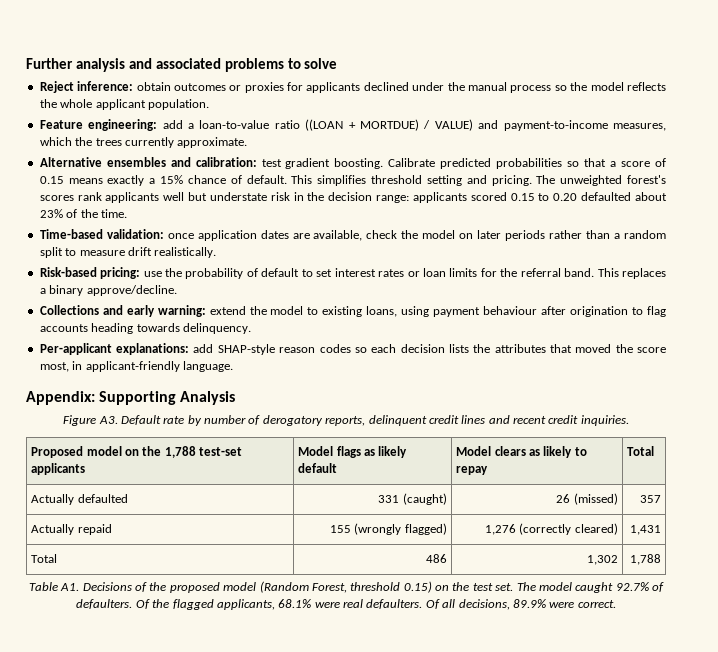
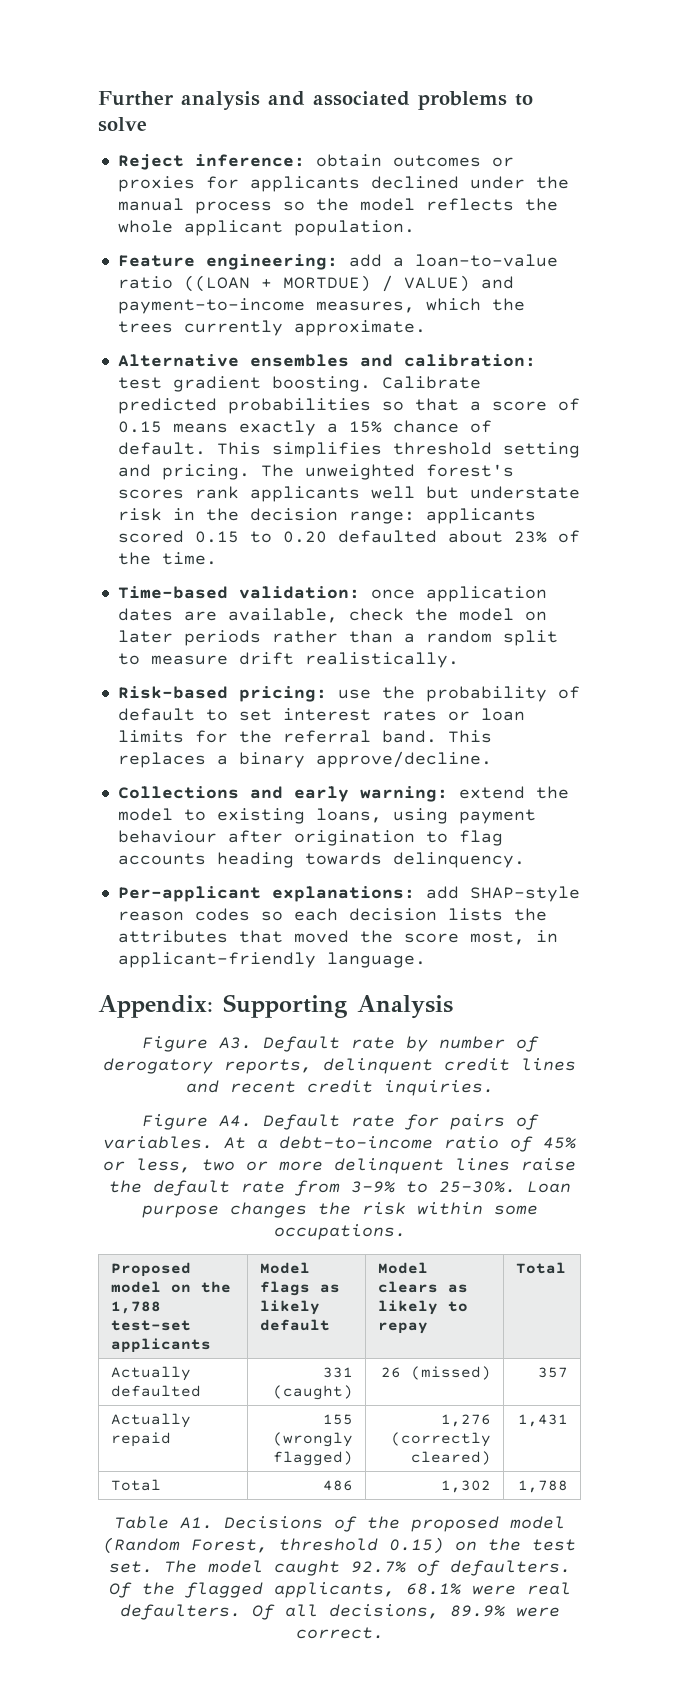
(629, 420) none -> [141,1114,539,1130] [103,1136,576,1152] [103,1158,576,1174] [108,1180,571,1196] [141,1202,538,1218] [273,1224,406,1240] // Figure A4. Default rate for pairs of variables. At a debt-to-income ratio of 45% or less, two or more delinquent lines raise the default rate from 3-9% to 25-30%. Loan purpose changes the risk within some occupations.

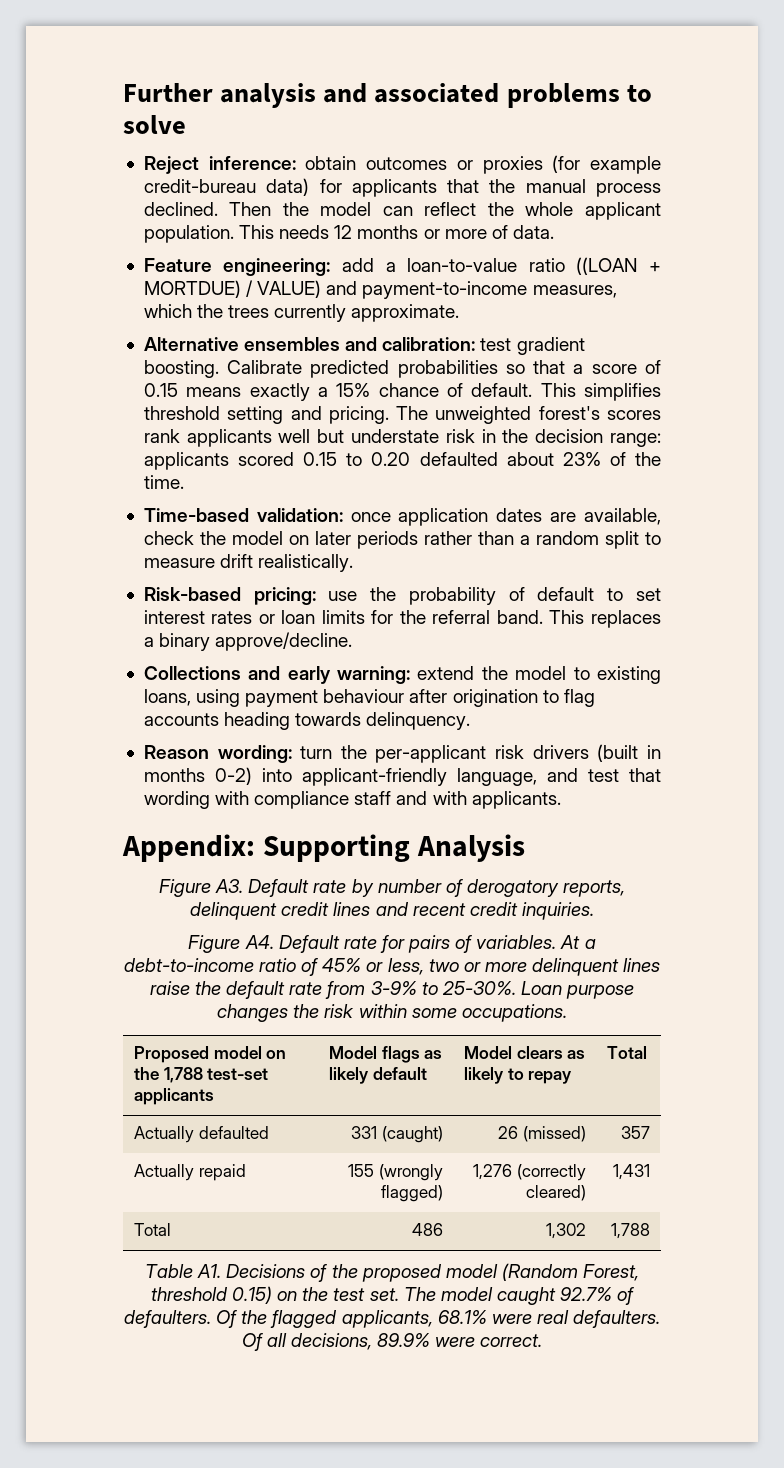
[205,176,569,192] [117,198,558,214] [117,220,415,236] for applicants declined under the manual process so the model reflects the whole applicant population. -> [552,155,662,174] [143,178,662,197] [143,202,661,220] [143,225,554,243] (for example credit-bureau data) for applicants that the manual process declined. Then the model can reflect the whole applicant population. This needs 12 months or more of data.
[117,886,580,902] [117,908,547,921] [117,930,558,945] [117,952,426,968] Per-applicant explanations: add SHAP-style reason codes so each decision lists the attributes that moved the score most, in applicant-friendly language. -> [143,744,661,763] [143,767,661,786] [143,791,561,809] Reason wording: turn the per-applicant risk drivers (built in months 0-2) into applicant-friendly language, and test that wording with compliance staff and with applicants.

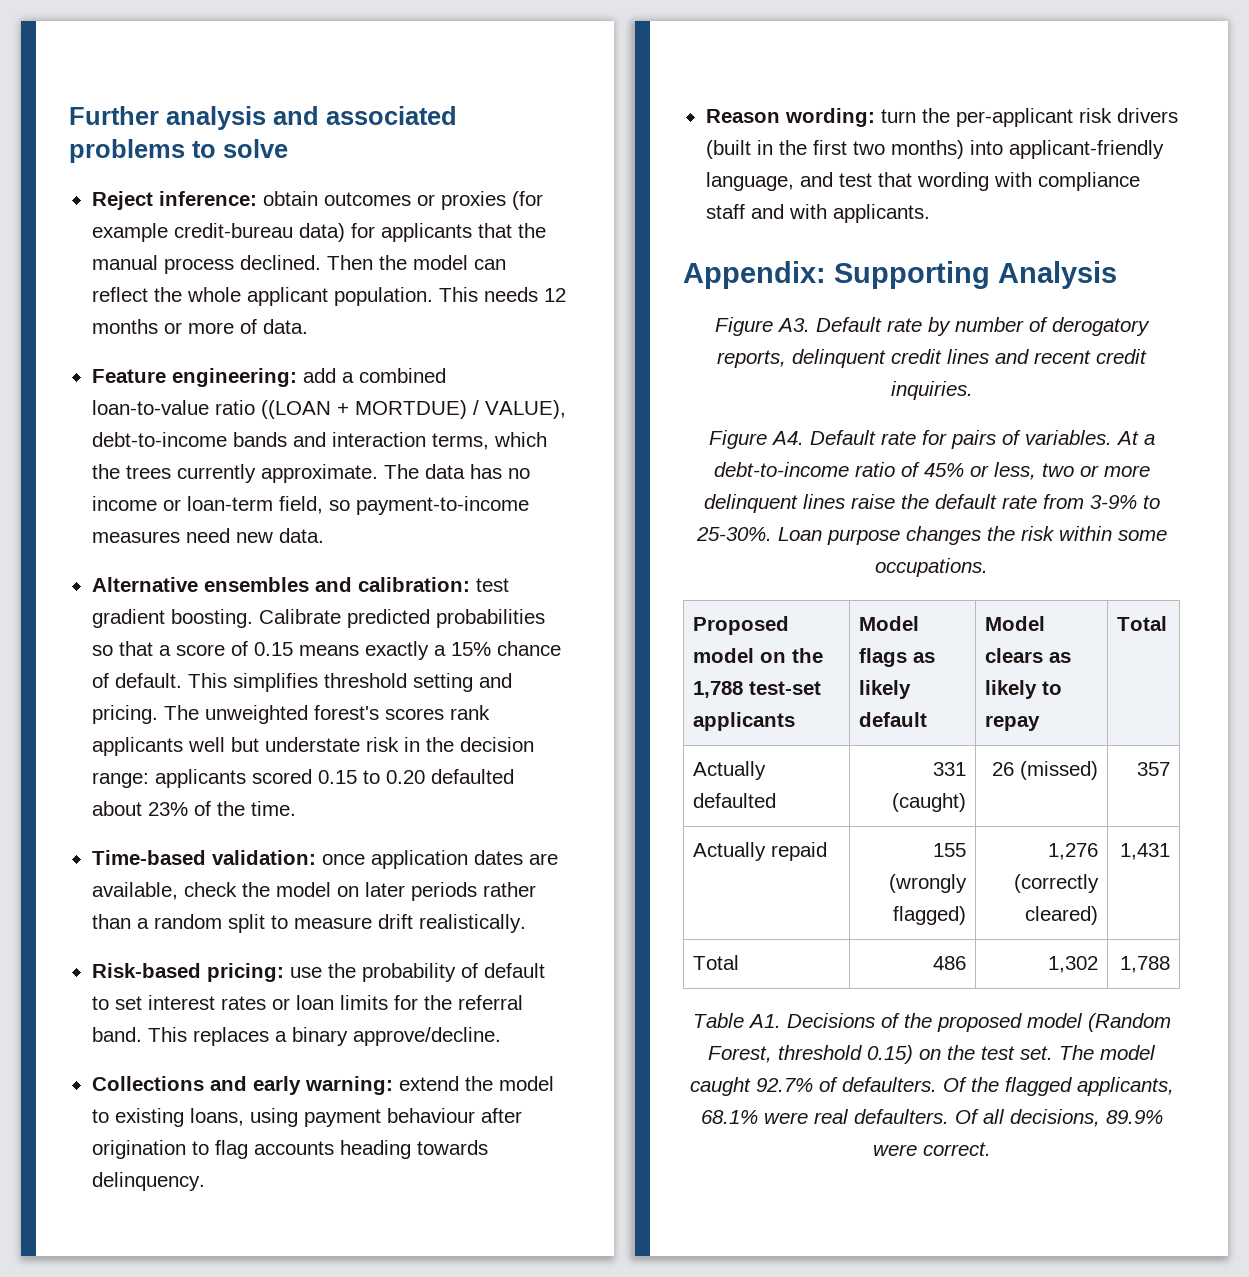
(396, 267) none -> [358,368,446,383] combined
[257,280,617,299] VALUE) and payment-to-income measures, -> [484,400,566,419] [91,432,489,450] VALUE), debt-to-income bands and interaction terms,
(460, 313) none -> [383,464,530,479] [91,496,529,515] [91,528,324,543] The data has no income or loan-term field, so payment-to-income measures need new data.
[143,767,252,785] months 0-2) -> [778,140,964,159] the first two months)

